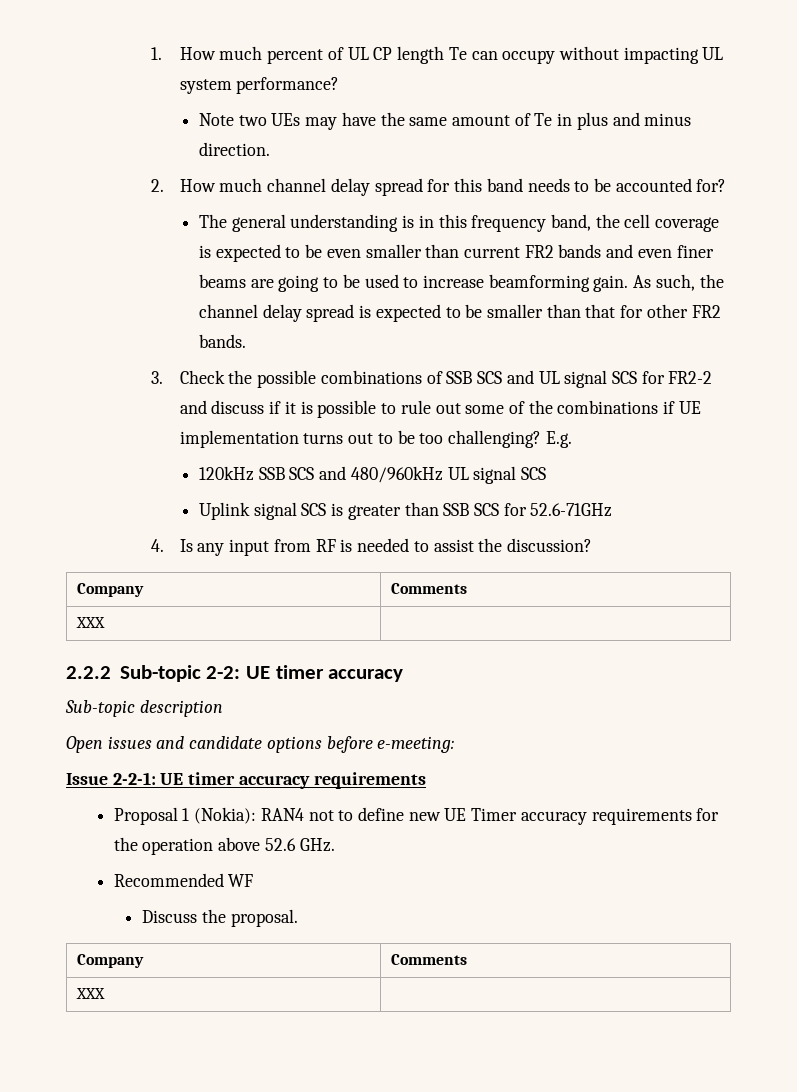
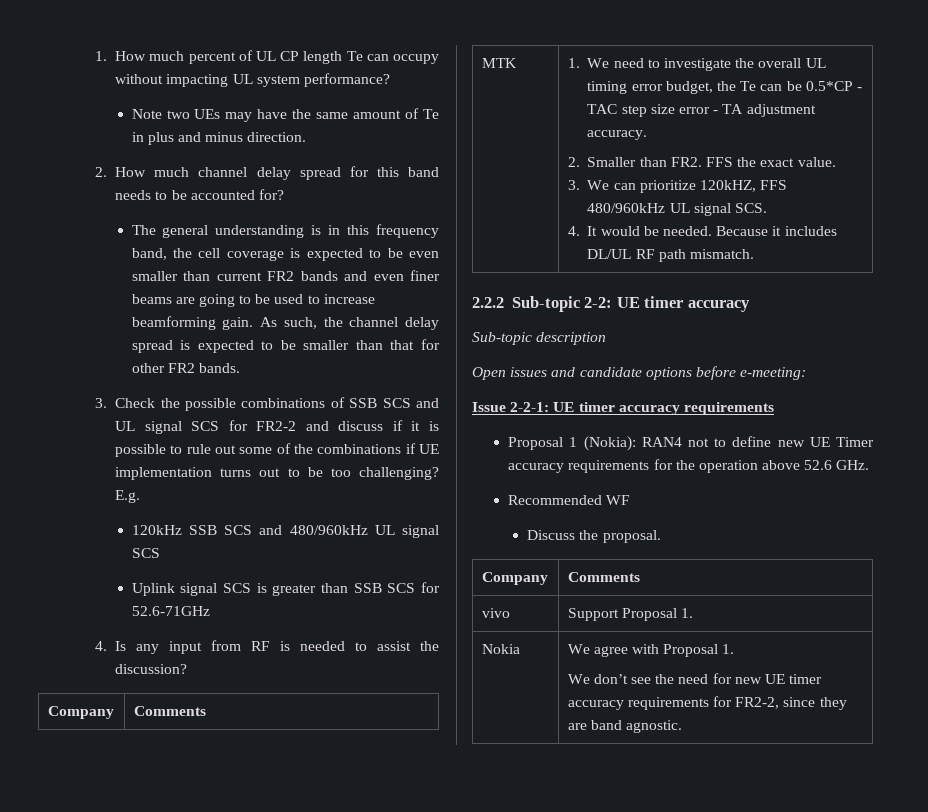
[75,617,105,628] XXX | -> [481,58,517,68] [567,58,826,71] [587,81,862,94] [587,104,816,117] [587,130,648,140] [567,157,836,167] [567,180,788,193] [587,203,768,216] [567,226,837,236] [587,249,755,262] MTK | 1. We need to investigate the overall UL timing error budget, the Te can be 0.5*CP - TAC step size error - TA adjustment accuracy. // 2. Smaller than FR2. FFS the exact value. // 3. We can prioritize 120kHZ, FFS 480/960kHz UL signal SCS. // 4. It would be needed. Because it includes DL/UL RF path mismatch.
[75,988,105,999] XXX | -> [481,608,510,618] [567,608,694,621] [481,644,520,654] [567,644,735,657] [567,673,823,684] [567,696,847,710] [567,720,683,733] vivo | Support Proposal 1. // Nokia | We agree with Proposal 1. // We don’t see the need for new UE timer accuracy requirements for FR2-2, since they are band agnostic.

